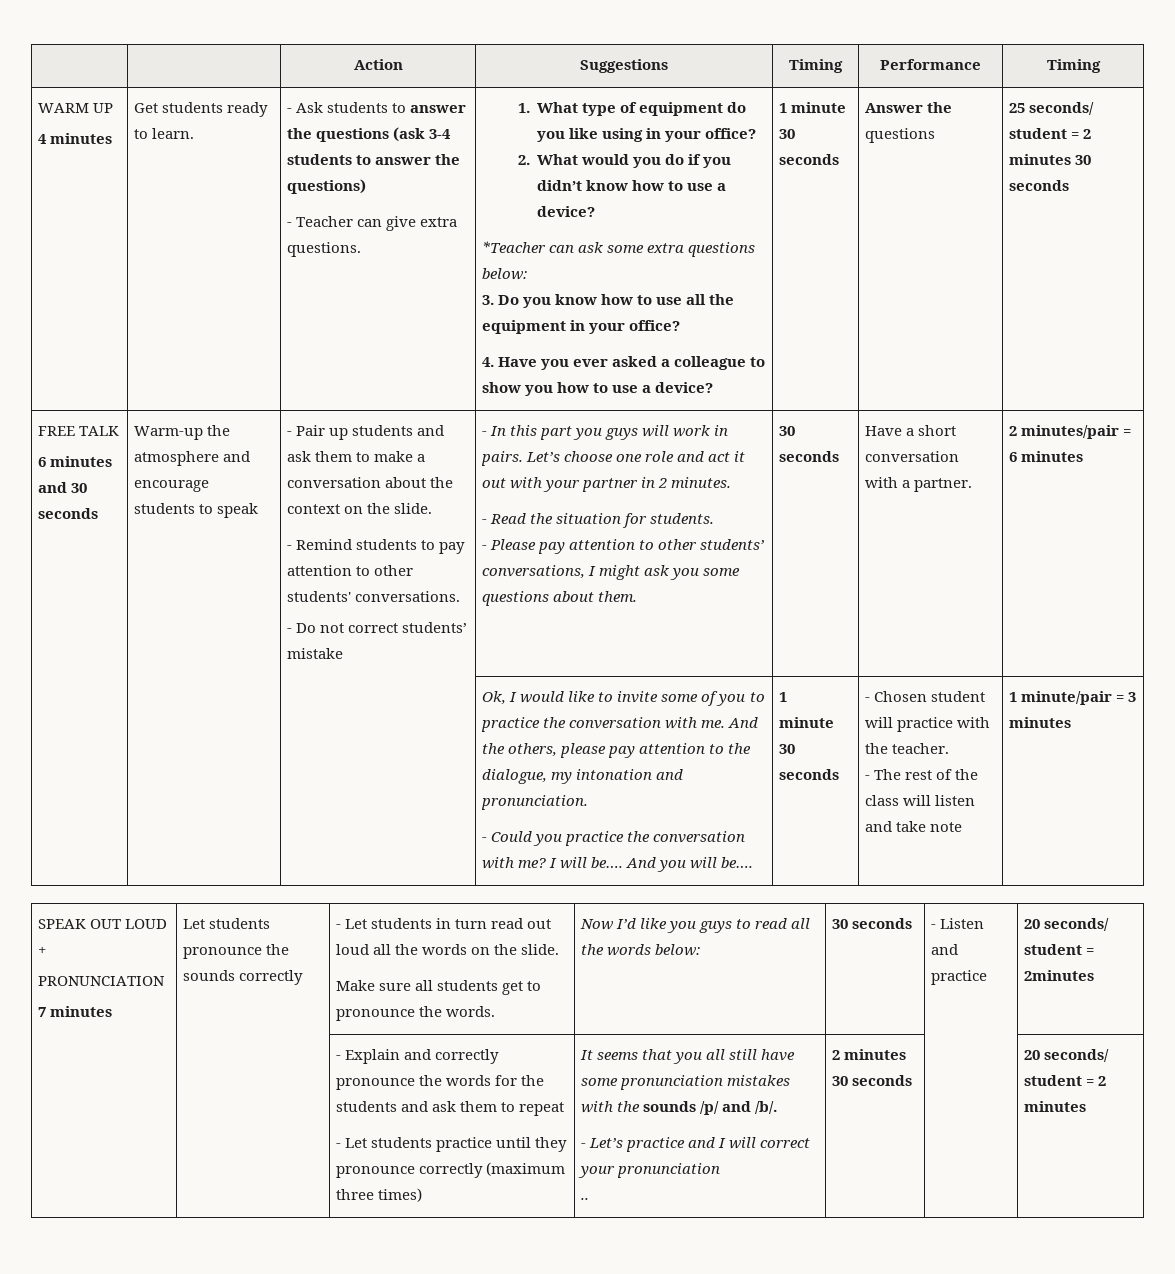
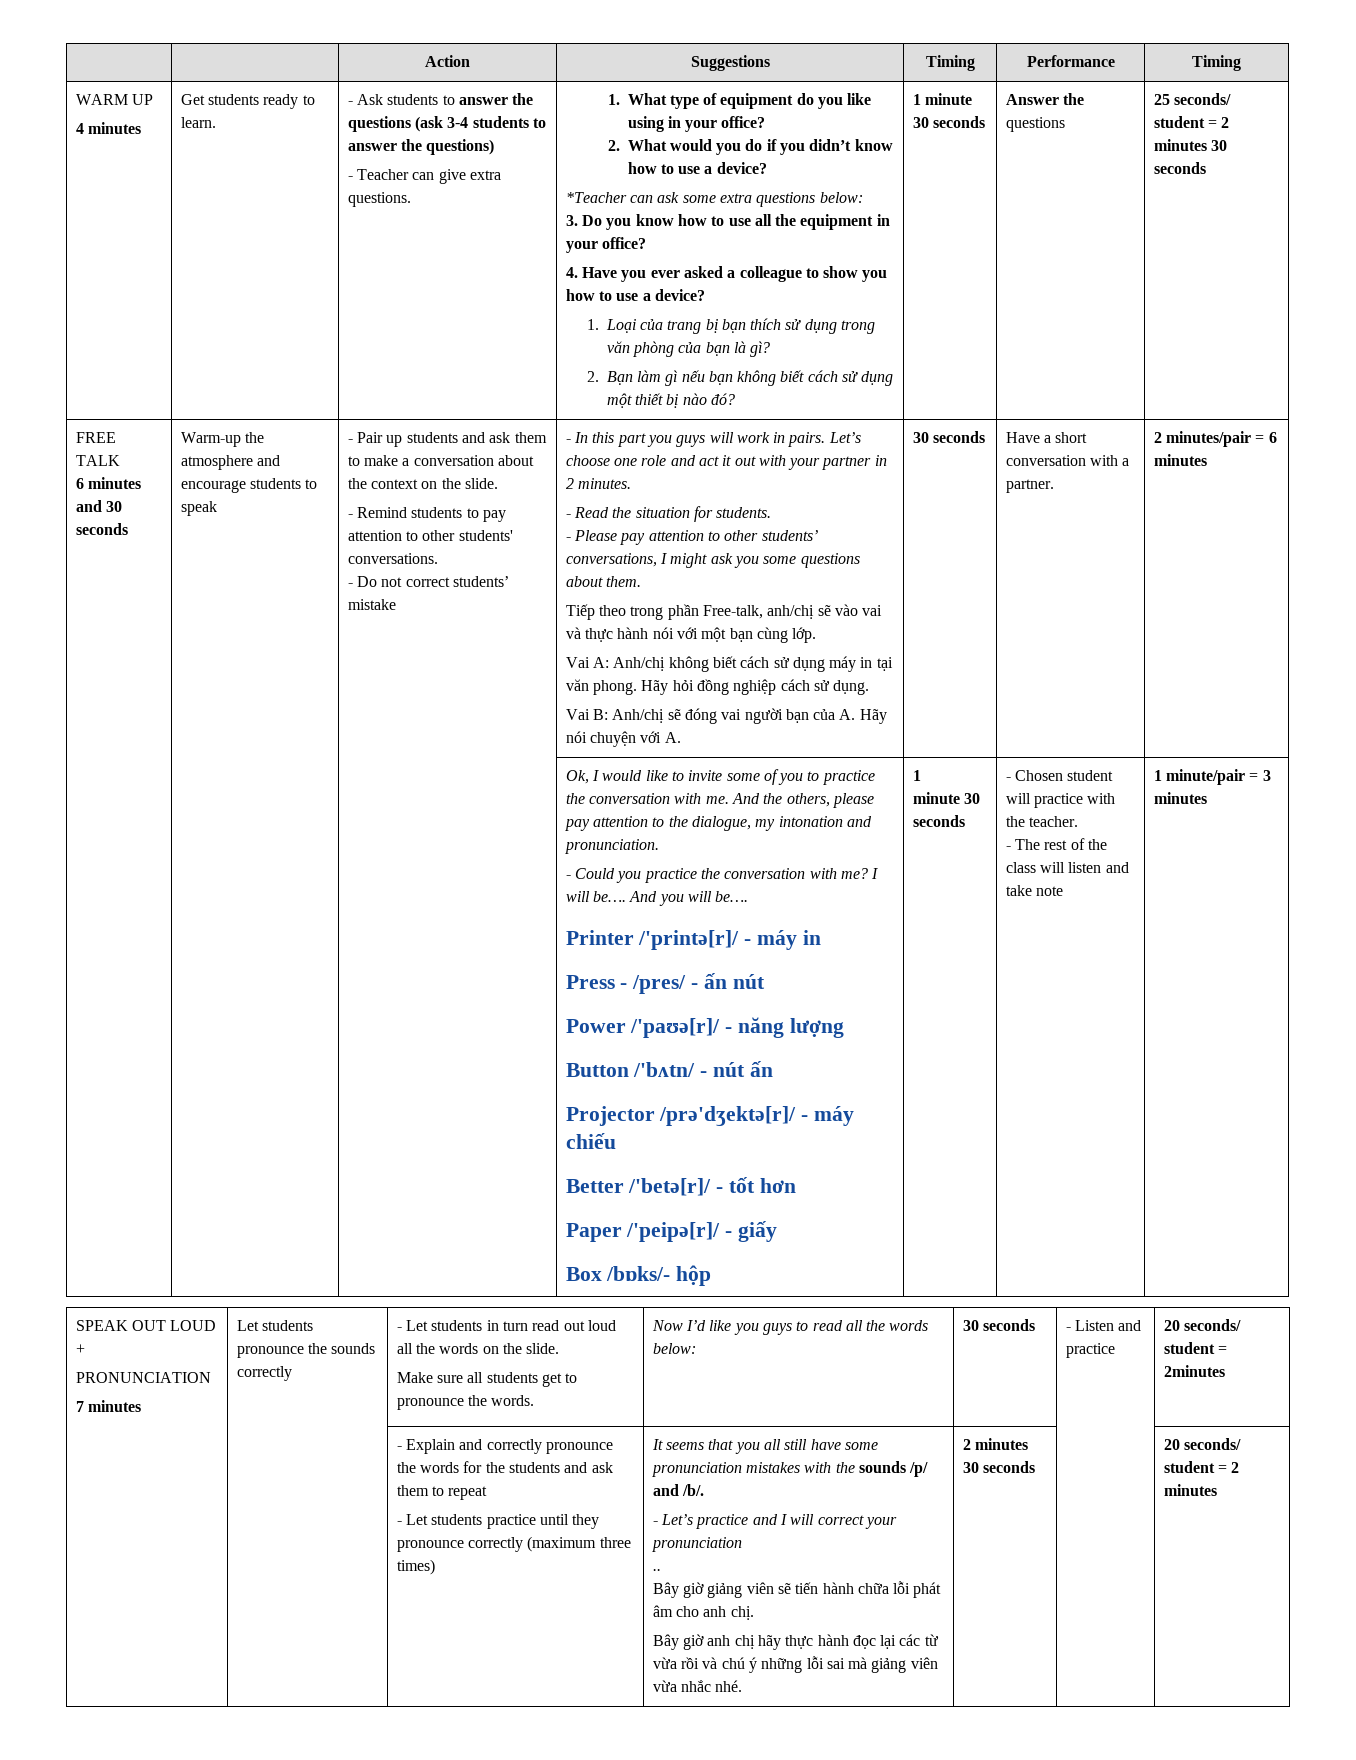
(714, 387) none -> [586,318,876,334] [606,341,771,357] [586,370,894,386] [606,393,735,408] // 1. Loại của trang bị bạn thích sử dụng trong văn phòng của bạn là gì? // 2. Bạn làm gì nếu bạn không biết cách sử dụng một thiết bị nào đó?
(638, 596) none -> [565,604,883,620] [565,627,817,643] [565,656,893,672] [565,679,870,695] [565,708,887,724] [565,731,681,747] // Tiếp theo trong phần Free-talk, anh/chị sẽ vào vai và thực hành nói với một bạn cùng lớp. // Vai A: Anh/chị không biết cách sử dụng máy in tại văn phong. Hãy hỏi đồng nghiệp cách sử dụng. // Vai B: Anh/chị sẽ đóng vai người bạn của A. Hãy nói chuyện với A.
(754, 862) none -> [565,930,821,950] [565,973,765,994] [565,1017,844,1038] [565,1061,773,1077] [565,1106,855,1126] [565,1133,616,1149] [565,1177,796,1196] [565,1221,778,1242] [565,1265,712,1286] // Printer /'printə[r]/ - máy in // Press - /pres/ - ấn nút // Power /'paʊə[r]/ - năng lượng // Button /'bʌtn/ - nút ấn // Projector /prə'dʒektə[r]/ - máy chiếu // Better /'betə[r]/ - tốt hơn // Paper /'peipə[r]/ - giấy // Box /bɒks/- hộp
(590, 1198) none -> [652,1581,942,1598] [652,1605,754,1620] [652,1634,939,1650] [652,1656,938,1673] [652,1680,743,1692] // Bây giờ giảng viên sẽ tiến hành chữa lỗi phát âm cho anh chị. // Bây giờ anh chị hãy thực hành đọc lại các từ vừa rồi và chú ý những lỗi sai mà giảng viên vừa nhắc nhé.

